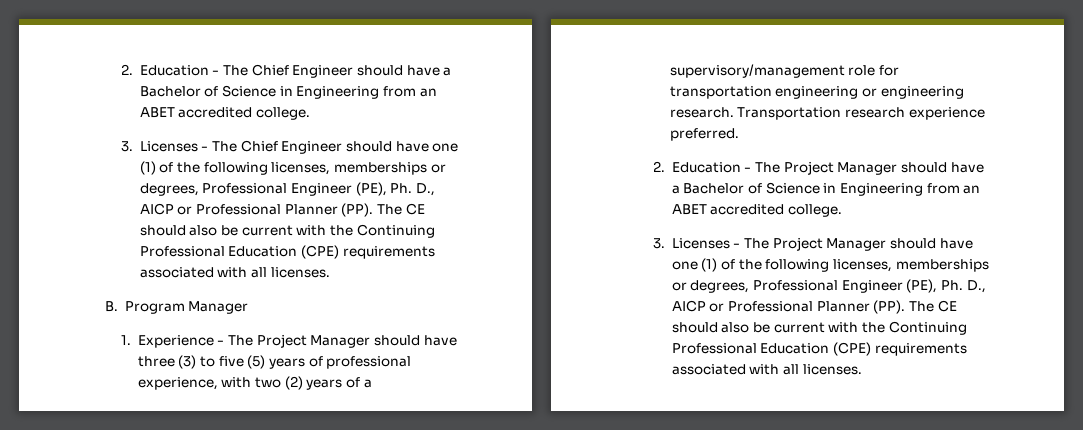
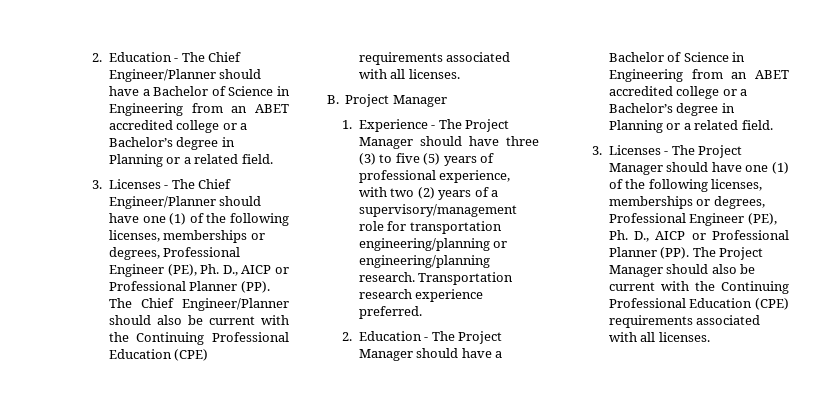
[292,65,354,78] Engineer -> [108,69,216,82] Engineer/Planner
[256,107,311,120] college. -> [176,120,248,133] [108,137,235,150] [108,154,273,167] college or a Bachelor’s degree in Planning or a related field.
[281,141,343,154] Engineer -> [108,196,216,209] Engineer/Planner
[405,203,425,215] CE -> [140,298,289,311] Chief Engineer/Planner
[124,301,185,314] Program -> [345,94,390,107] Project
[775,86,964,99] engineering or engineering -> [358,238,508,251] [358,255,490,268] engineering/planning or engineering/planning
[788,204,843,217] college. -> [676,86,748,99] [608,103,735,116] [608,120,773,133] college or a Bachelor’s degree in Planning or a related field.
[937,300,957,312] CE -> [719,247,764,260] [608,265,663,277] Project Manager

